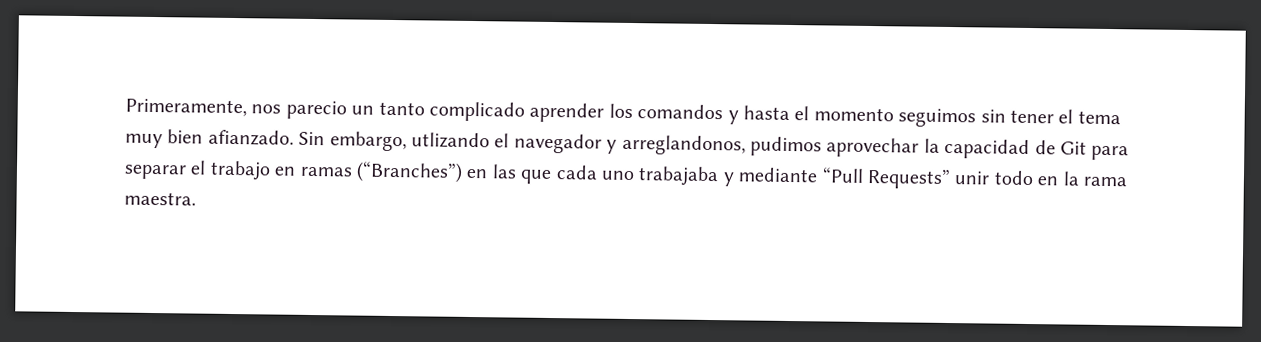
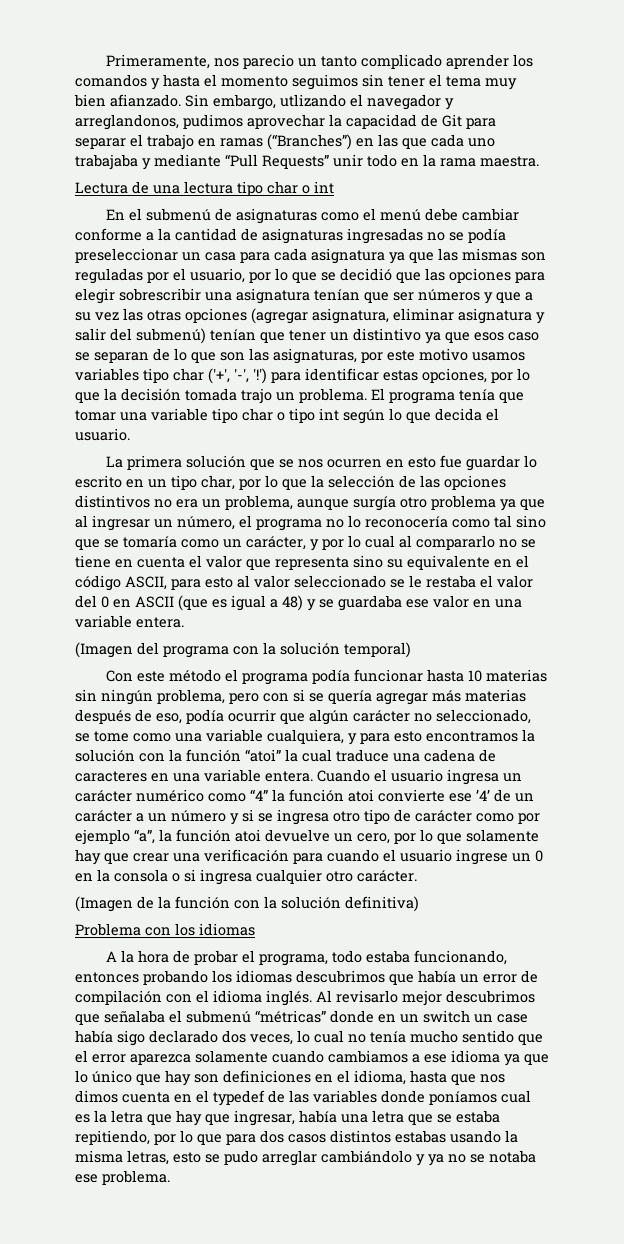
(196, 198) none -> [75,181,334,196] [106,208,520,224] [75,228,506,244] [75,248,546,264] [75,268,545,284] [75,288,533,304] [75,308,545,324] [75,328,539,344] [75,348,525,364] [75,368,530,384] [75,388,524,404] [75,408,499,424] [75,428,130,441] [106,455,538,471] [75,475,506,490] [75,495,545,511] [75,515,546,531] [75,535,536,551] [75,555,529,570] [75,575,533,591] [75,595,522,611] [75,615,184,628] [75,642,411,658] [106,669,548,685] [75,689,526,705] [75,709,531,725] [75,729,535,745] [75,749,496,762] [75,769,522,785] [75,789,534,802] [75,809,540,825] [75,829,539,845] [75,849,543,865] [75,869,417,885] [75,896,419,912] [75,923,255,936] [106,950,508,966] [75,970,538,985] [75,990,535,1006] [75,1010,528,1025] [75,1030,543,1046] [75,1050,549,1066] [75,1070,505,1086] [75,1090,531,1106] [75,1110,500,1126] [75,1130,518,1145] [75,1150,536,1166] [75,1170,170,1185] // Lectura de una lectura tipo char o int // En el submenú de asignaturas como el menú debe cambiar conforme a la cantidad de asignaturas ingresadas no se podía preseleccionar un casa para cada asignatura ya que las mismas son reguladas por el usuario, por lo que se decidió que las opciones para elegir sobrescribir una asignatura tenían que ser números y que a su vez las otras opciones (agregar asignatura, eliminar asignatura y salir del submenú) tenían que tener un distintivo ya que esos caso se separan de lo que son las asignaturas, por este motivo usamos variables tipo char ('+', '-', '!') para identificar estas opciones, por lo que la decisión tomada trajo un problema. El programa tenía que tomar una variable tipo char o tipo int según lo que decida el usuario. // La primera solución que se nos ocurren en esto fue guardar lo escrito en un tipo char, por lo que la selección de las opciones distintivos no era un problema, aunque surgía otro problema ya que al ingresar un número, el programa no lo reconocería como tal sino que se tomaría como un carácter, y por lo cual al compararlo no se tiene en cuenta el valor que representa sino su equivalente en el código ASCII, para esto al valor seleccionado se le restaba el valor del 0 en ASCII (que es igual a 48) y se guardaba ese valor en una variable entera. // (Imagen del programa con la solución temporal) // Con este método el programa podía funcionar hasta 10 materias sin ningún problema, pero con si se quería agregar más materias después de eso, podía ocurrir que algún carácter no seleccionado, se tome como una variable cualquiera, y para esto encontramos la solución con la función “atoi” la cual traduce una cadena de caracteres en una variable entera. Cuando el usuario ingresa un carácter numérico como “4” la función atoi convierte ese ’4’ de un carácter a un número y si se ingresa otro tipo de carácter como por ejemplo “a”, la función atoi devuelve un cero, por lo que solamente hay que crear una verificación para cuando el usuario ingrese un 0 en la consola o si ingresa cualquier otro carácter. // (Imagen de la función con la solución definitiva) // Problema con los idiomas // A la hora de probar el programa, todo estaba funcionando, entonces probando los idiomas descubrimos que había un error de compilación con el idioma inglés. Al revisarlo mejor descubrimos que señalaba el submenú “métricas” donde en un switch un case había sigo declarado dos veces, lo cual no tenía mucho sentido que el error aparezca solamente cuando cambiamos a ese idioma ya que lo único que hay son definiciones en el idioma, hasta que nos dimos cuenta en el typedef de las variables donde poníamos cual es la letra que hay que ingresar, había una letra que se estaba repitiendo, por lo que para dos casos distintos estabas usando la misma letras, esto se pudo arreglar cambiándolo y ya no se notaba ese problema.

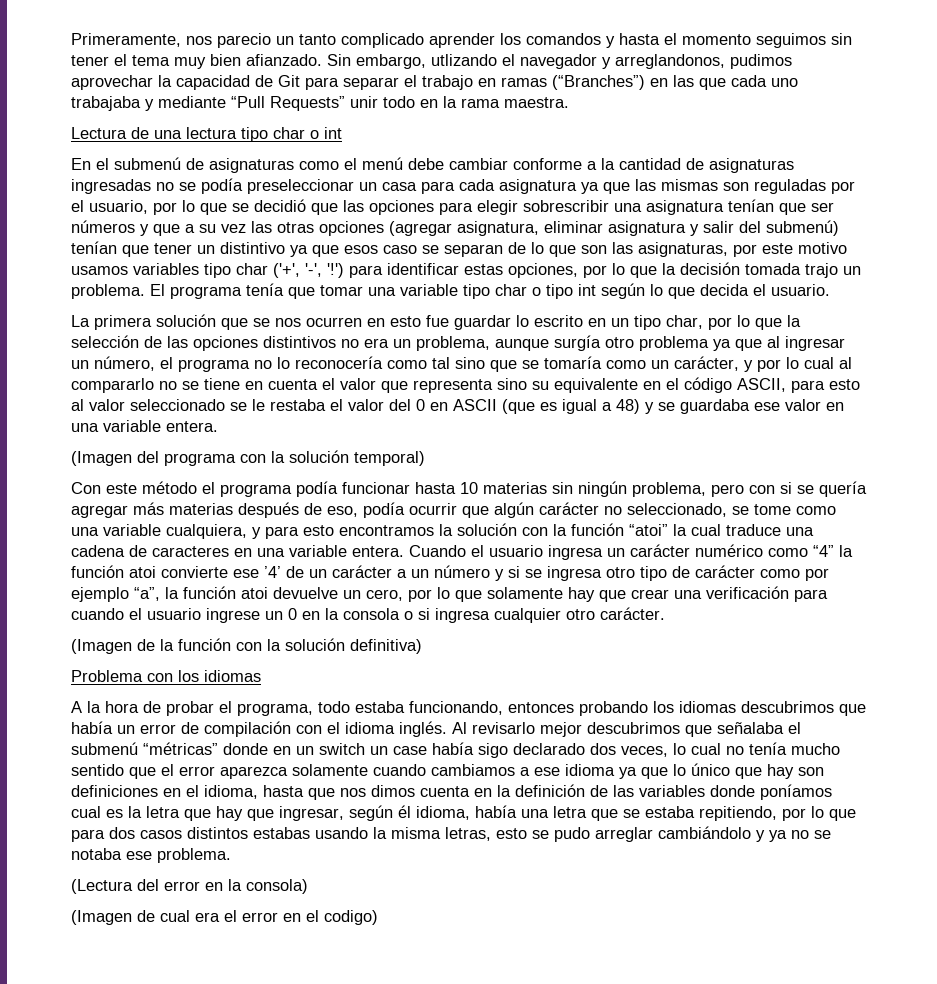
[196,1090,265,1106] el typedef -> [497,784,585,797] la definición
(295, 1118) none -> [349,805,470,821] según él idioma,
(170, 1177) none -> [71,879,308,894] [71,910,378,925] // (Lectura del error en la consola) // (Imagen de cual era el error en el codigo)

